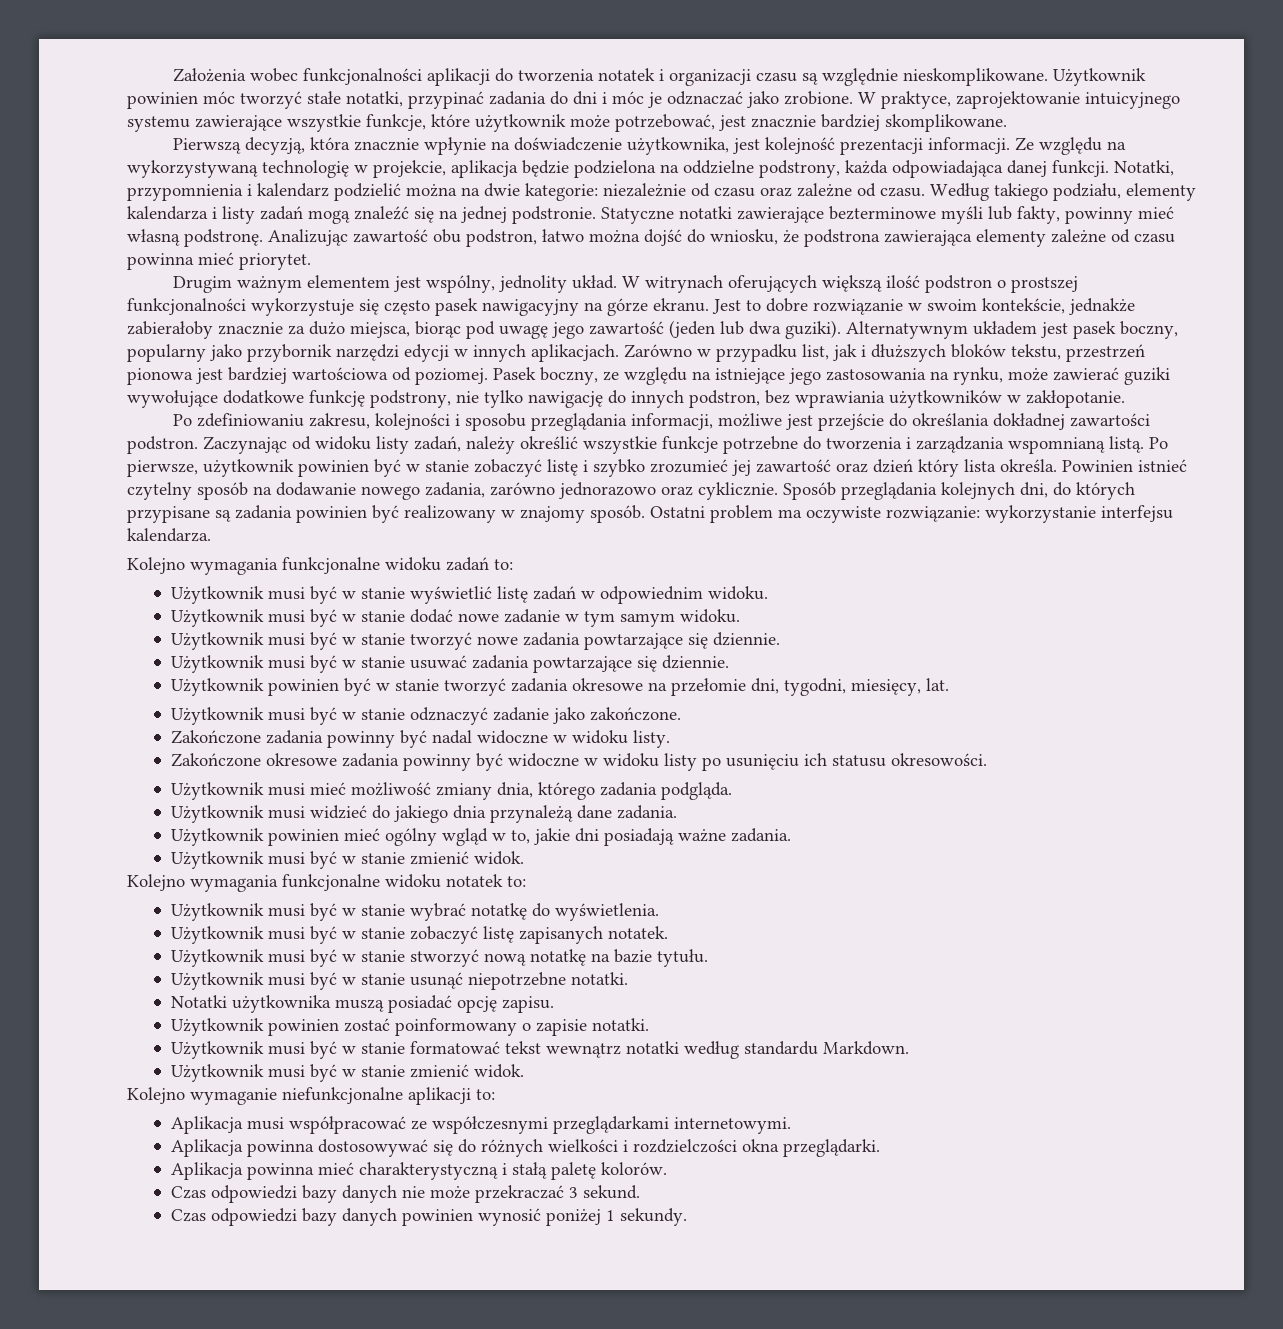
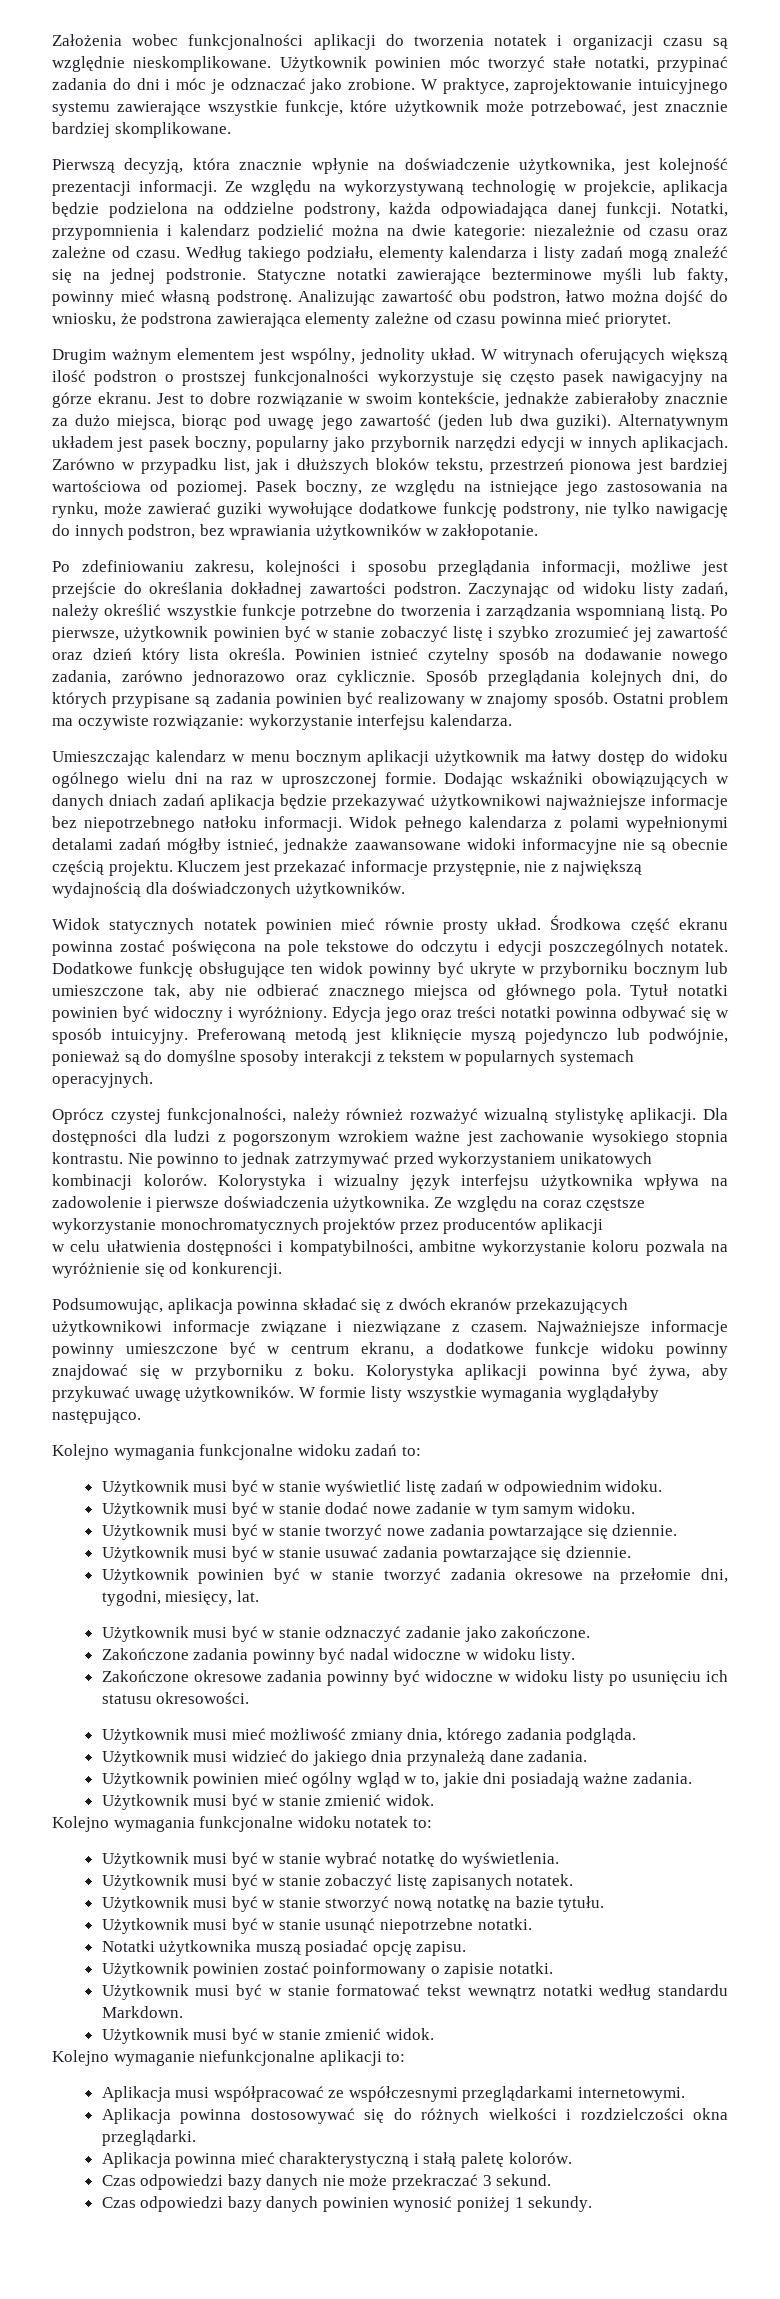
(211, 535) none -> [52,750,728,766] [52,772,729,788] [52,794,728,810] [52,816,728,832] [52,838,729,854] [52,860,643,876] [52,882,405,898] [52,915,728,934] [52,940,728,956] [52,962,728,978] [52,984,729,1000] [52,1006,729,1022] [52,1028,728,1044] [52,1050,634,1066] [52,1072,153,1088] [52,1108,728,1124] [52,1130,728,1146] [52,1152,652,1168] [52,1174,728,1190] [52,1196,646,1212] [52,1218,603,1234] [52,1240,728,1256] [52,1262,282,1278] [52,1298,628,1314] [52,1320,728,1336] [52,1342,728,1358] [52,1364,728,1380] [52,1386,659,1402] [52,1409,141,1424] // Umieszczając kalendarz w menu bocznym aplikacji użytkownik ma łatwy dostęp do widoku ogólnego wielu dni na raz w uproszczonej formie. Dodając wskaźniki obowiązujących w danych dniach zadań aplikacja będzie przekazywać użytkownikowi najważniejsze informacje bez niepotrzebnego natłoku informacji. Widok pełnego kalendarza z polami wypełnionymi detalami zadań mógłby istnieć, jednakże zaawansowane widoki informacyjne nie są obecnie częścią projektu. Kluczem jest przekazać informacje przystępnie, nie z największą wydajnością dla doświadczonych użytkowników. // Widok statycznych notatek powinien mieć równie prosty układ. Środkowa część ekranu powinna zostać poświęcona na pole tekstowe do odczytu i edycji poszczególnych notatek. Dodatkowe funkcję obsługujące ten widok powinny być ukryte w przyborniku bocznym lub umieszczone tak, aby nie odbierać znacznego miejsca od głównego pola. Tytuł notatki powinien być widoczny i wyróżniony. Edycja jego oraz treści notatki powinna odbywać się w sposób intuicyjny. Preferowaną metodą jest kliknięcie myszą pojedynczo lub podwójnie, ponieważ są do domyślne sposoby interakcji z tekstem w popularnych systemach operacyjnych. // Oprócz czystej funkcjonalności, należy również rozważyć wizualną stylistykę aplikacji. Dla dostępności dla ludzi z pogorszonym wzrokiem ważne jest zachowanie wysokiego stopnia kontrastu. Nie powinno to jednak zatrzymywać przed wykorzystaniem unikatowych kombinacji kolorów. Kolorystyka i wizualny język interfejsu użytkownika wpływa na zadowolenie i pierwsze doświadczenia użytkownika. Ze względu na coraz częstsze wykorzystanie monochromatycznych projektów przez producentów aplikacji // w celu ułatwienia dostępności i kompatybilności, ambitne wykorzystanie koloru pozwala na wyróżnienie się od konkurencji. // Podsumowując, aplikacja powinna składać się z dwóch ekranów przekazujących użytkownikowi informacje związane i niezwiązane z czasem. Najważniejsze informacje powinny umieszczone być w centrum ekranu, a dodatkowe funkcje widoku powinny znajdować się w przyborniku z boku. Kolorystyka aplikacji powinna być żywa, aby przykuwać uwagę użytkowników. W formie listy wszystkie wymagania wyglądałyby następująco.

